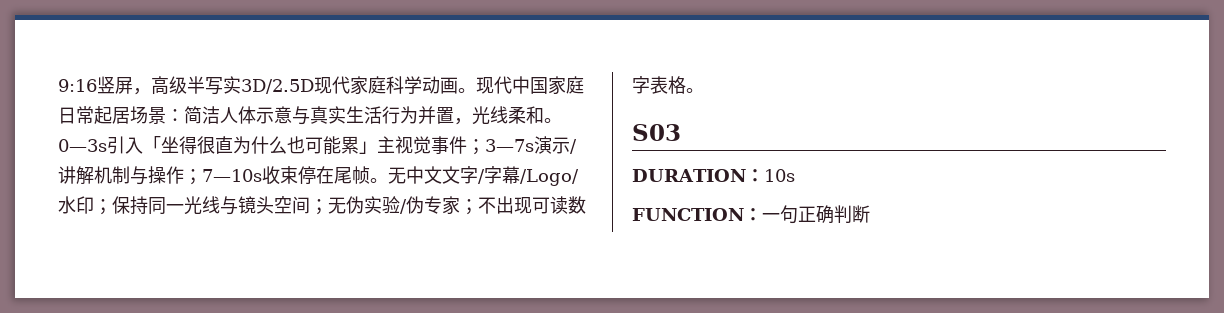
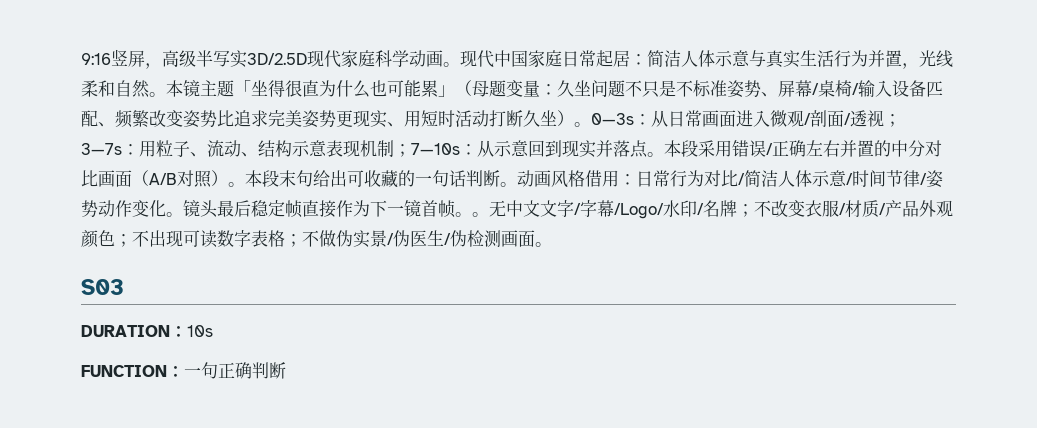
[130,106,166,124] 场景 -> (630, 58) none
[544,118,562,123] [58,136,143,154] 。0—3s引入 -> [115,79,234,98] 自然。本镜主题
[377,136,577,155] [58,166,370,185] 主视觉事件；3—7s演示/讲解机制与操作；7—10s收束停在尾帧 -> [455,80,943,98] [81,110,901,128] [81,140,942,158] [81,170,943,188] [81,199,472,218] （母题变量：久坐问题不只是不标准姿势、屏幕/桌椅/输入设备匹配、频繁改变姿势比追求完美姿势更现实、用短时活动打断久坐）。0—3s：从日常画面进入微观/剖面/透视；3—7s：用粒子、流动、结构示意表现机制；7—10s：从示意回到现实并落点。本段采用错误/正确左右并置的中分对比画面（A/B对照）。本段末句给出可收藏的一句话判断。动画风格借用：日常行为对比/简洁人体示意/时间节律/姿势动作变化。镜头最后稳定帧直接作为下一镜首帧。
[94,196,460,215] ；保持同一光线与镜头空间；无伪实验/伪专家 -> [697,200,953,218] [81,230,115,248] /名牌；不改变衣服/材质/产品外观颜色
(686, 85) none -> [285,230,535,248] ；不做伪实景/伪医生/伪检测画面

